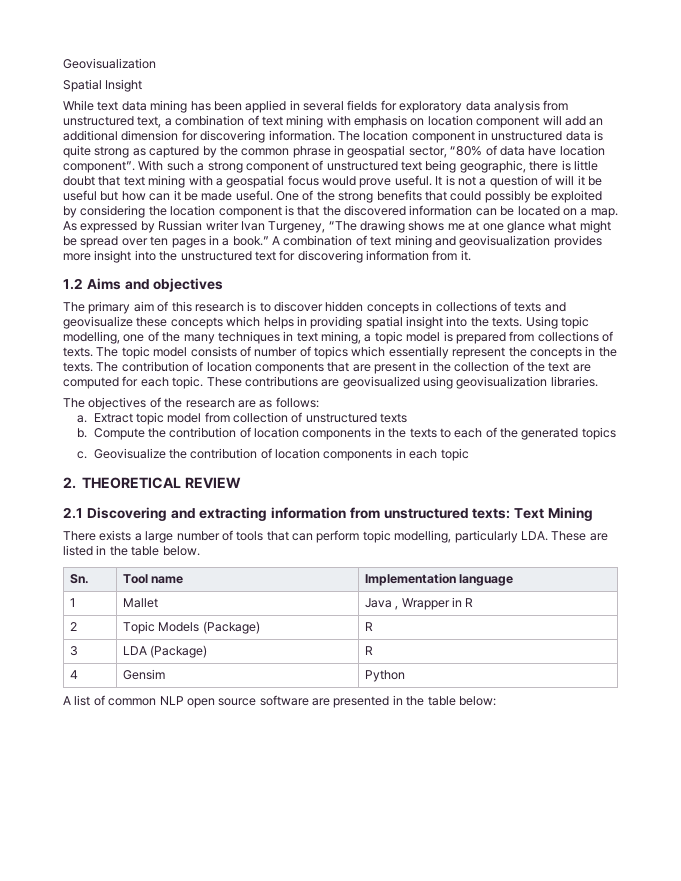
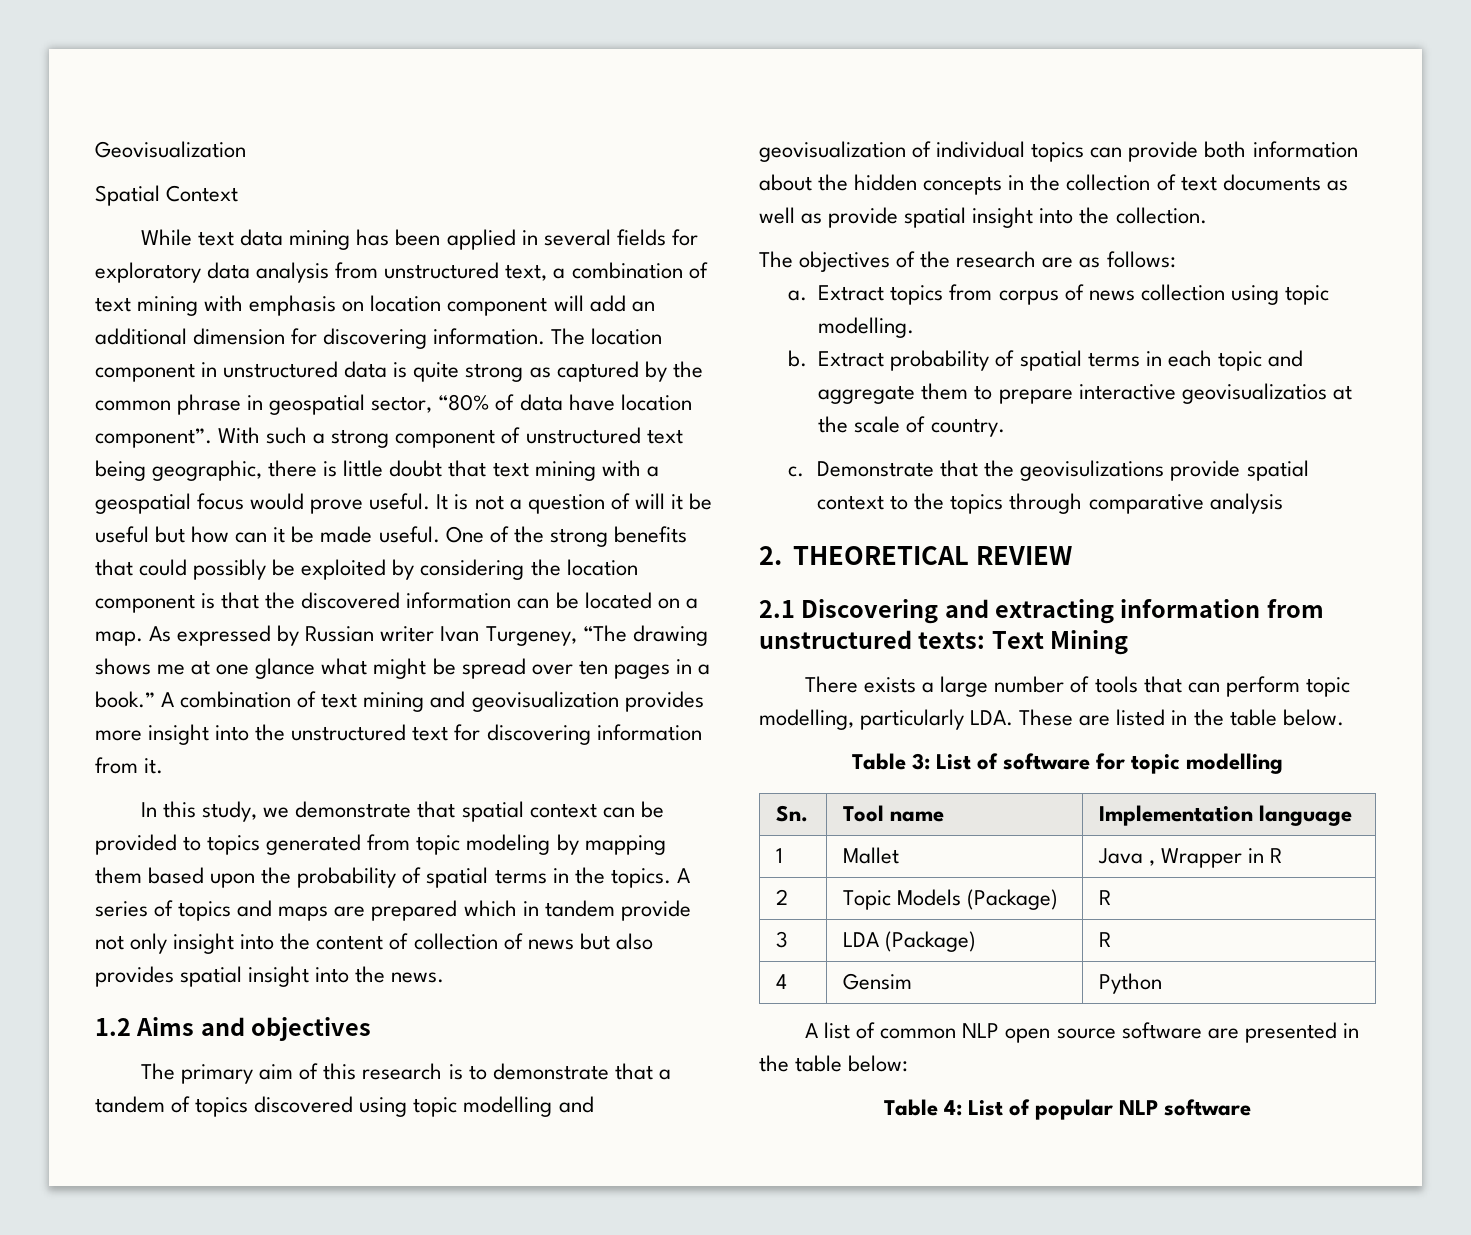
[105,79,143,92] Insight -> [166,185,239,202] Context
(471, 255) none -> [141,801,664,822] [95,834,666,855] [95,867,690,888] [95,900,691,921] [95,933,653,954] [95,966,445,987] // In this study, we demonstrate that spatial context can be provided to topics generated from topic modeling by mapping them based upon the probability of spatial terms in the topics. A series of topics and maps are prepared which in tandem provide not only insight into the content of collection of news but also provides spatial insight into the news.
[274,301,566,314] [63,316,589,329] [63,331,613,344] [63,346,617,359] [63,361,591,374] [63,376,598,389] discover hidden concepts in collections of texts and geovisualize these concepts which helps in providing spatial insight into the texts. Using topic modelling, one of the many techniques in text mining, a topic model is prepared from collections of texts. The topic model consists of number of topics which essentially represent the concepts in the texts. The contribution of location components that are present in the collection of the text are computed for each topic. These contributions are geovisualized using geovisualization libraries. -> [492,1063,671,1080] [95,1096,594,1117] [759,141,1358,162] [759,174,1348,195] [759,207,1207,228] demonstrate that a tandem of topics discovered using topic modelling and geovisualization of individual topics can provide both information about the hidden concepts in the collection of text documents as well as provide spatial insight into the collection.
[135,412,408,425] [77,427,616,440] [77,448,469,461] topic model from collection of unstructured texts // b. Compute the contribution of location components in the texts to each of the generated topics // c. Geovisualize the contribution of location components in each topic -> [890,284,1329,305] [818,317,915,338] [788,350,1303,371] [818,383,1352,404] [818,416,1005,437] [788,460,1309,481] [817,493,1283,514] topics from corpus of news collection using topic modelling. // b. Extract probability of spatial terms in each topic and aggregate them to prepare interactive geovisualizatios at the scale of country. // c. Demonstrate that the geovisulizations provide spatial context to the topics through comparative analysis
(200, 551) none -> [851,753,1284,774] // Table 3: List of software for topic modelling
(496, 701) none -> [883,1099,1252,1120] // Table 4: List of popular NLP software

